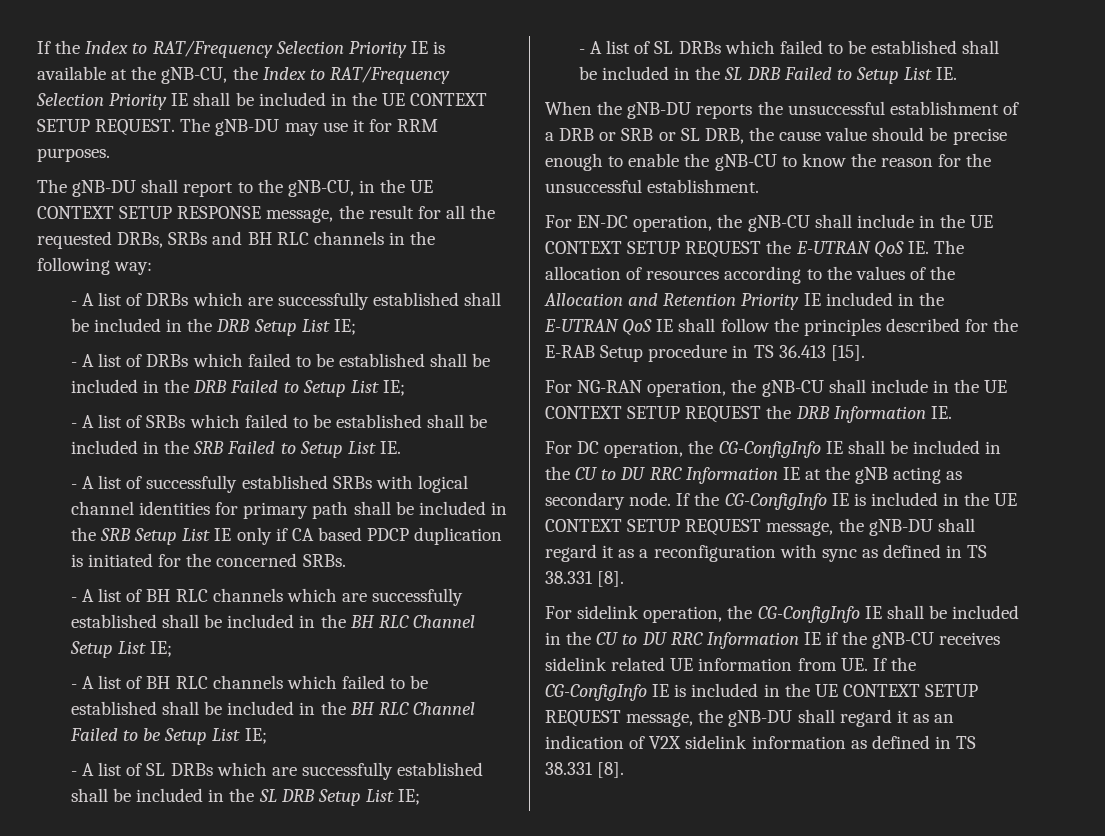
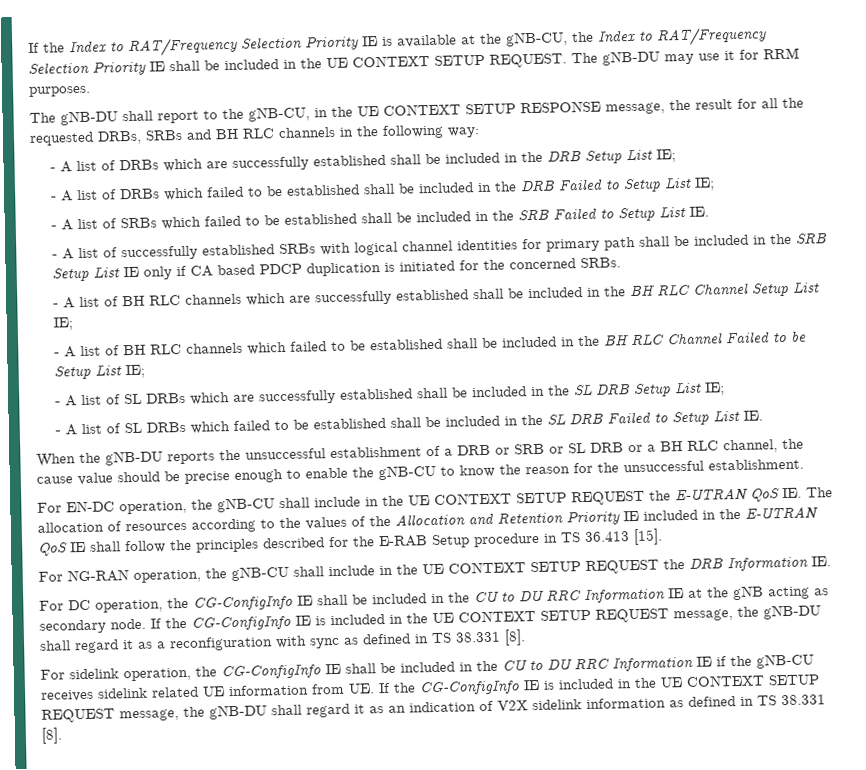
[704,128,744,144] DRB, -> [590,439,778,454] DRB or a BH RLC channel,

